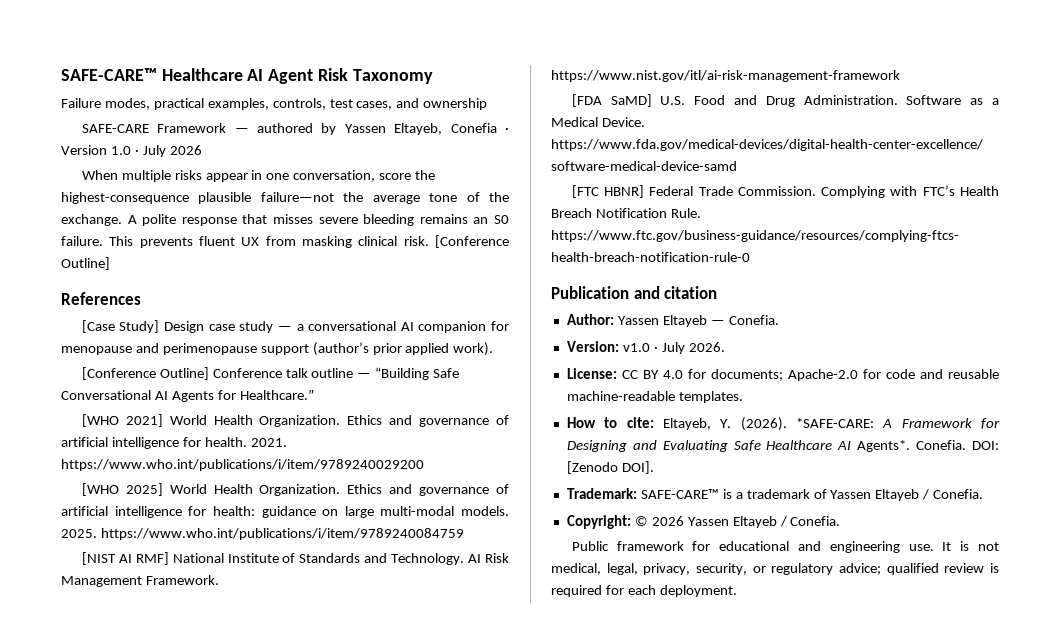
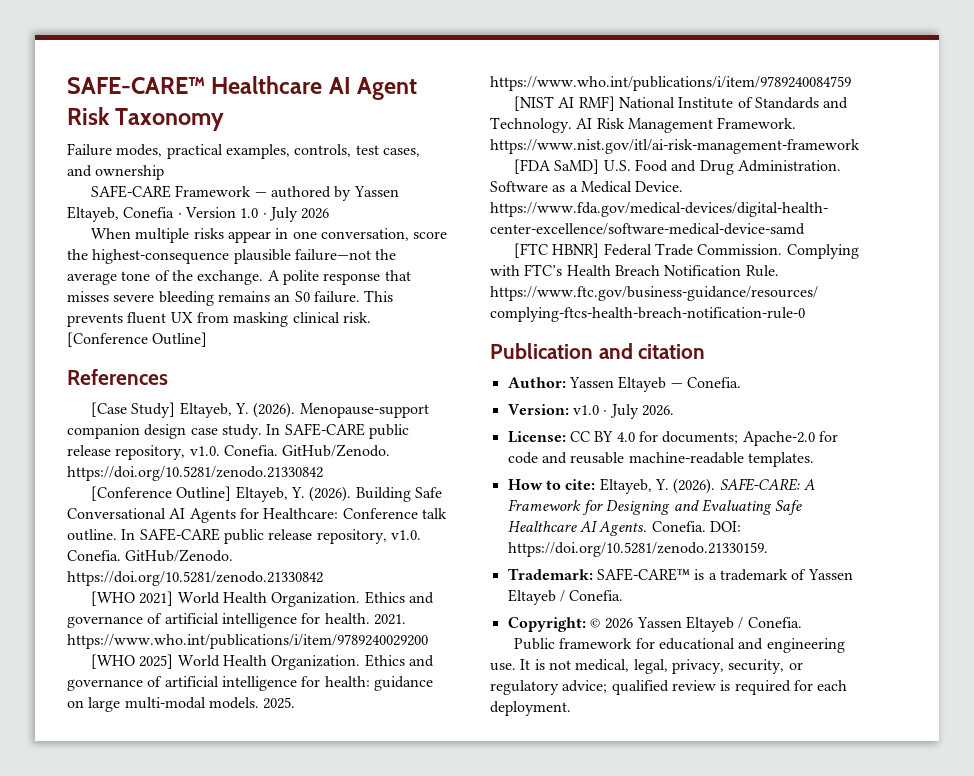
[164,321,510,333] [61,342,494,356] [81,367,430,380] Design case study — a conversational AI companion for menopause and perimenopause support (author’s prior applied work). // [Conference Outline] Conference talk outline — “Building -> [179,402,429,418] [67,423,409,439] [67,444,391,460] [67,466,323,481] [91,486,411,502] Eltayeb, Y. (2026). Menopause-support companion design case study. In SAFE-CARE public release repository, v1.0. Conefia. GitHub/Zenodo. https://doi.org/10.5281/zenodo.21330842 // [Conference Outline] Eltayeb, Y. (2026). Building
[239,389,314,400] Healthcare.” -> [263,508,447,519] [67,528,421,544] [67,549,234,562] [67,571,323,586] Healthcare: Conference talk outline. In SAFE-CARE public release repository, v1.0. Conefia. GitHub/Zenodo. https://doi.org/10.5281/zenodo.21330842
[795,418,874,428] *SAFE-CARE: -> [719,478,800,491] SAFE-CARE:
[857,440,911,452] Agents*. -> [599,521,648,536] Agents.
[566,461,654,474] [Zenodo DOI]. -> [507,542,768,557] https://doi.org/10.5281/zenodo.21330159.

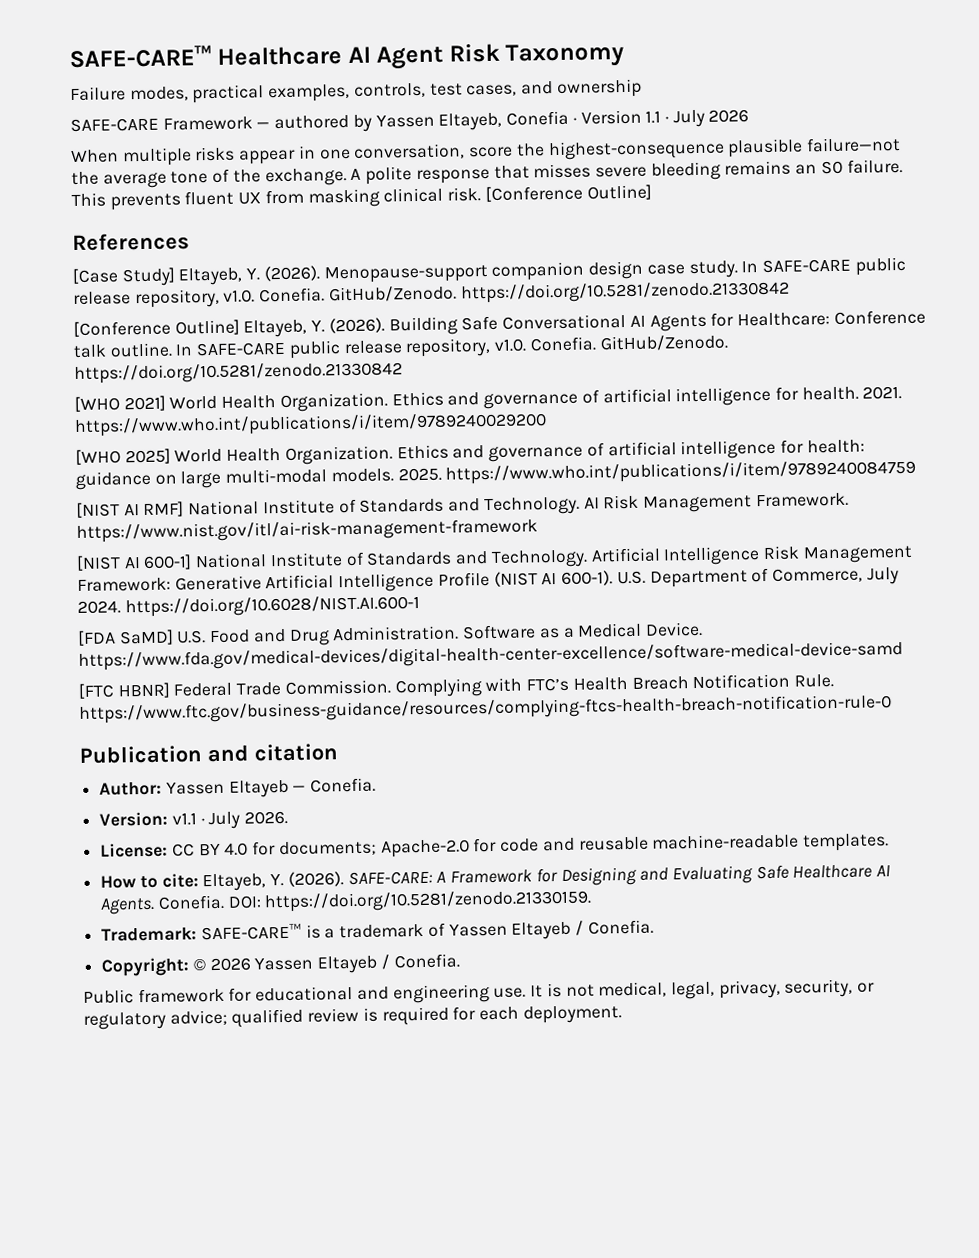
[240,208,259,218] 1.0 -> [645,110,662,124] 1.1
(860, 146) none -> [76,545,913,571] [77,567,899,593] [77,595,420,618] // [NIST AI 600-1] National Institute of Standards and Technology. Artificial Intelligence Risk Management Framework: Generative Artificial Intelligence Profile (NIST AI 600-1). U.S. Department of Commerce, July 2024. https://doi.org/10.6028/NIST.AI.600-1
[572,405,599,415] v1.0 -> [171,812,197,826] v1.1

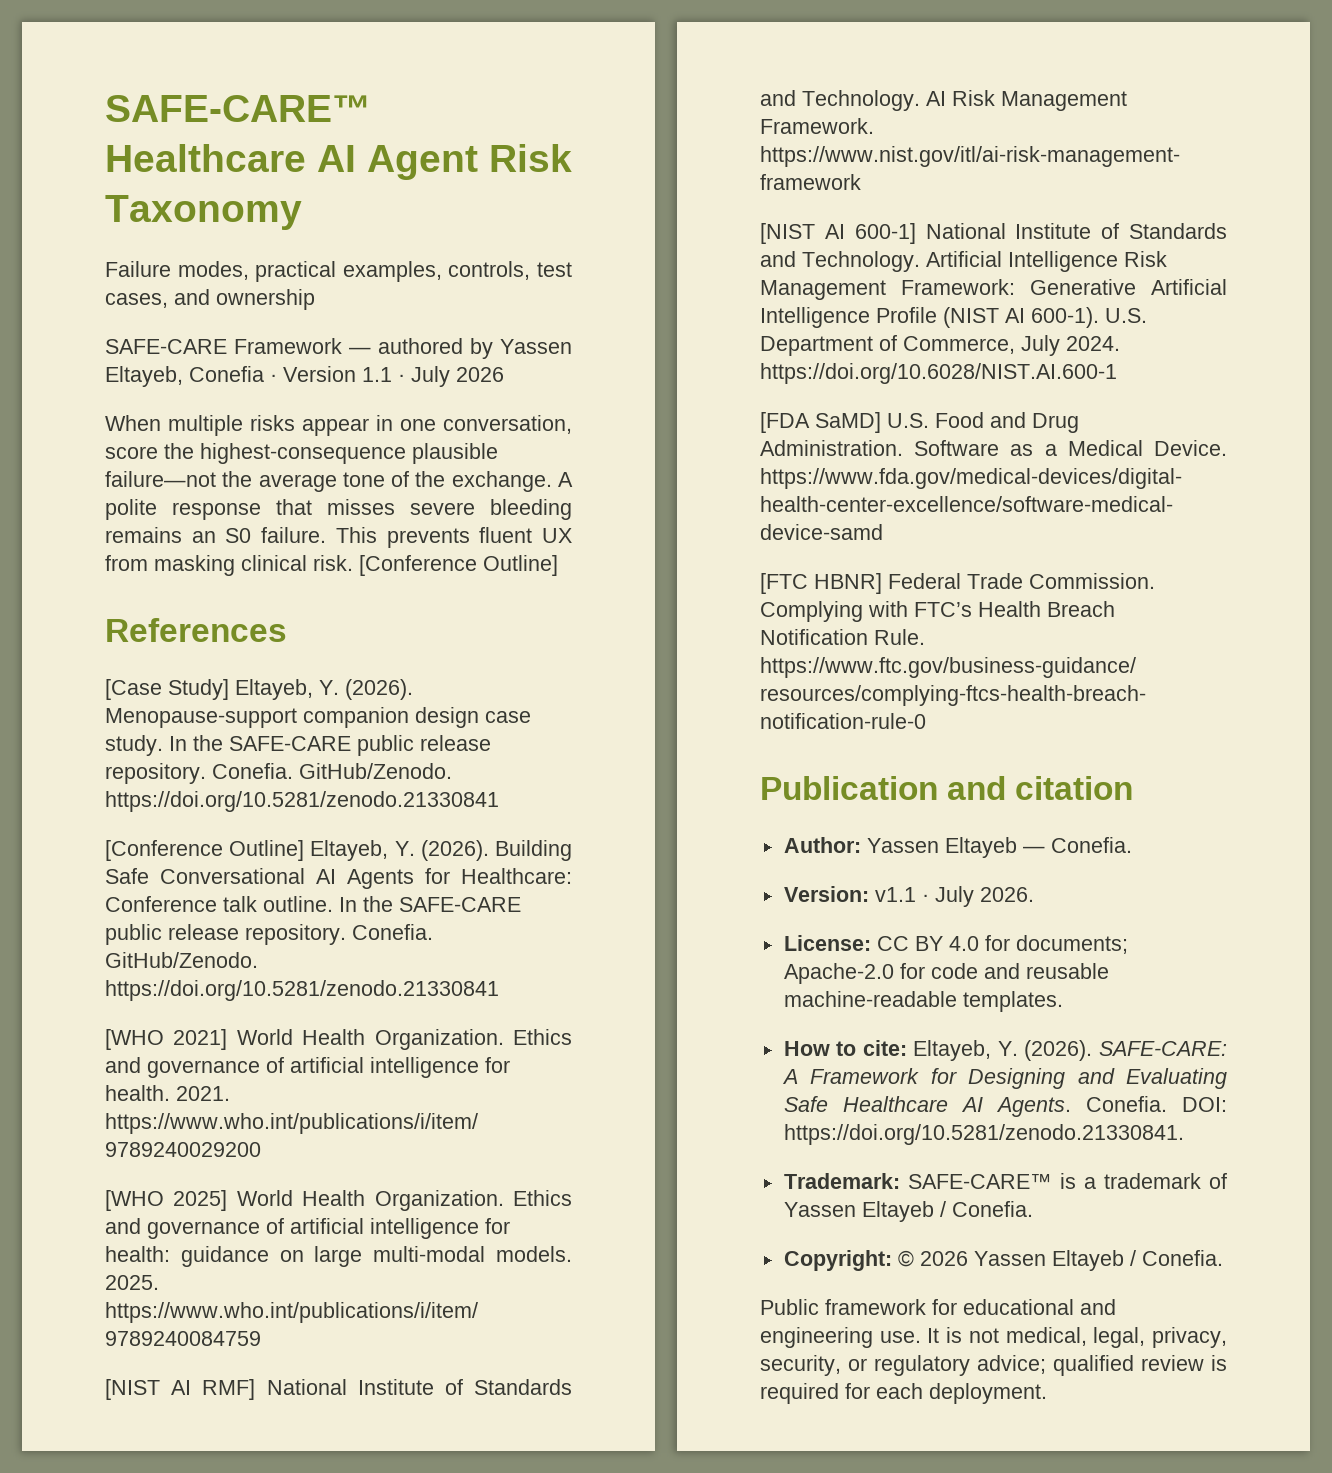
[761,256,906,276] [73,280,790,309] SAFE-CARE public release repository, v1.0. Conefia. GitHub/Zenodo. https://doi.org/10.5281/zenodo.21330842 -> [193,735,491,756] [105,763,452,784] [105,791,499,812] the SAFE-CARE public release repository. Conefia. GitHub/Zenodo. https://doi.org/10.5281/zenodo.21330841
[196,334,728,359] [74,361,403,384] SAFE-CARE public release repository, v1.0. Conefia. GitHub/Zenodo. https://doi.org/10.5281/zenodo.21330842 -> [363,896,521,912] [105,924,433,945] [105,952,258,968] [105,980,499,1001] the SAFE-CARE public release repository. Conefia. GitHub/Zenodo. https://doi.org/10.5281/zenodo.21330841
[264,889,593,913] https://doi.org/10.5281/zenodo.21330159. -> [783,1124,1184,1145] https://doi.org/10.5281/zenodo.21330841.

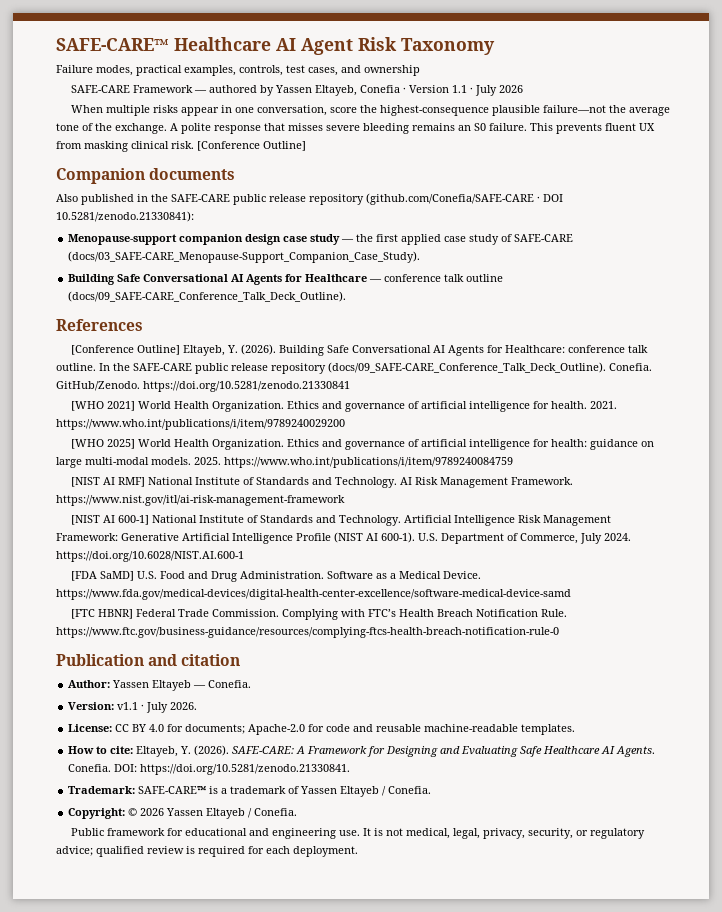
[105,618,287,642] [105,679,413,700] [105,707,531,728] [105,735,491,756] [105,763,452,784] [105,791,499,812] References // [Case Study] Eltayeb, Y. (2026). Menopause-support companion design case study. In the SAFE-CARE public release repository. Conefia. GitHub/Zenodo. https://doi.org/10.5281/zenodo.21330841 -> [56,168,236,184] [56,193,563,205] [56,211,194,222] [68,234,574,245] [68,251,421,263] [68,274,504,285] [68,291,347,302] [56,319,143,331] Companion documents // Also published in the SAFE-CARE public release repository (github.com/Conefia/SAFE-CARE · DOI 10.5281/zenodo.21330841): // Menopause-support companion design case study — the first applied case study of SAFE-CARE (docs/03_SAFE-CARE_Menopause-Support_Companion_Case_Study). // Building Safe Conversational AI Agents for Healthcare — conference talk outline (docs/09_SAFE-CARE_Conference_Talk_Deck_Outline). // References
[105,896,217,912] Conference -> [568,345,626,353] conference
[245,924,346,945] repository. -> [271,362,606,374] repository (docs/09_SAFE-CARE_Conference_Talk_Deck_Outline).

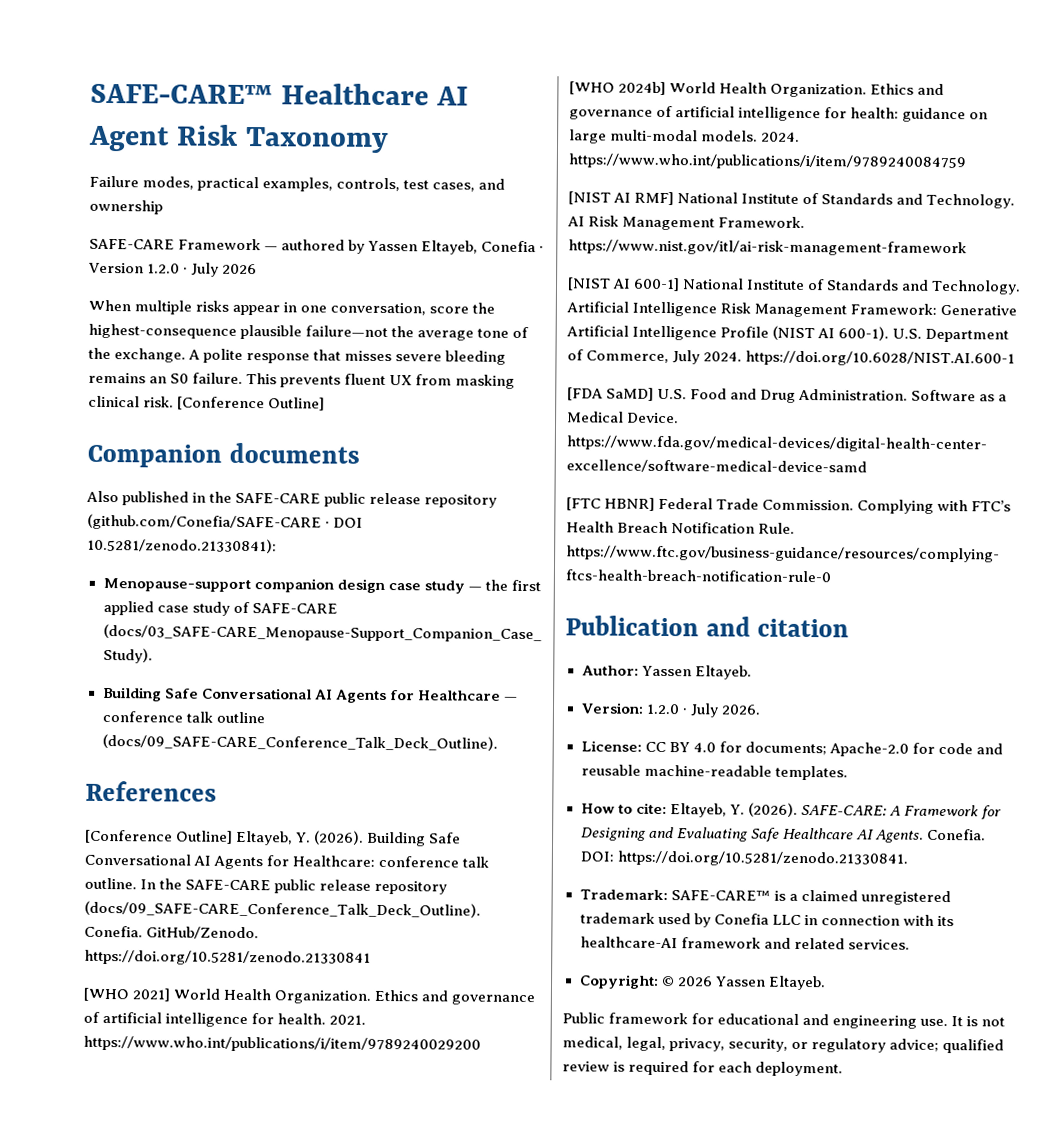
[452,85,468,93] 1.1 -> [147,263,181,274] 1.2.0
[107,439,136,449] 2025] -> [618,81,667,95] 2024b]
[194,457,221,465] 2025. -> [761,131,801,142] 2024.
[152,680,252,691] Eltayeb — Conefia. -> [694,665,752,680] Eltayeb.
[117,702,139,710] v1.1 -> [645,703,680,715] 1.2.0
[230,786,432,797] trademark of Yassen Eltayeb / Conefia. -> [800,889,951,906] [579,912,954,928] [579,936,910,950] claimed unregistered trademark used by Conefia LLC in connection with its healthcare-AI framework and related services.
[206,808,298,819] Eltayeb / Conefia. -> [767,975,826,991] Eltayeb.

